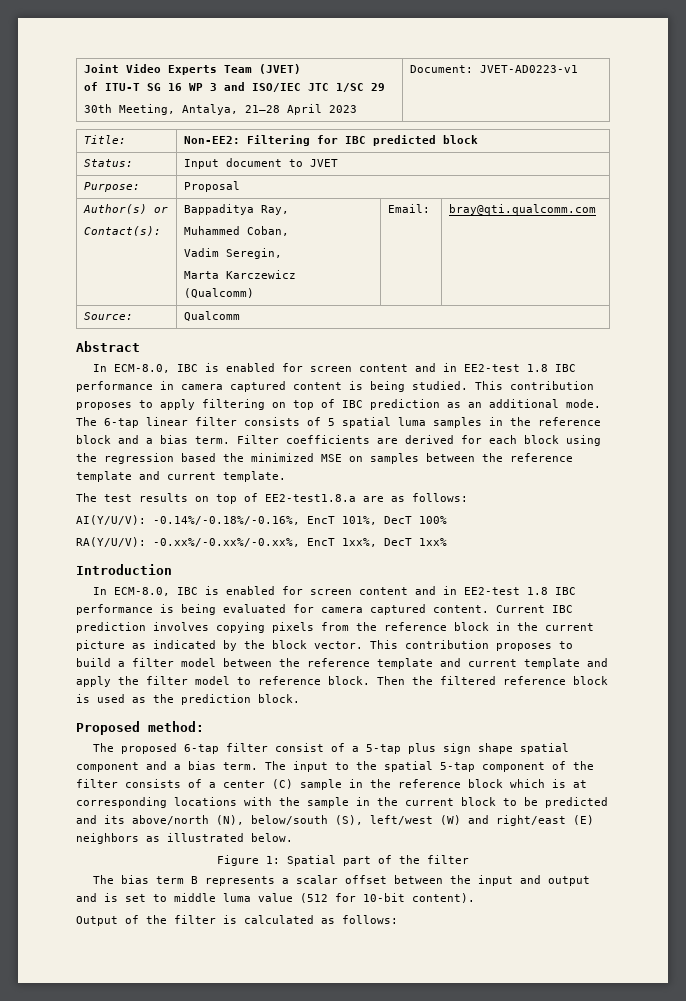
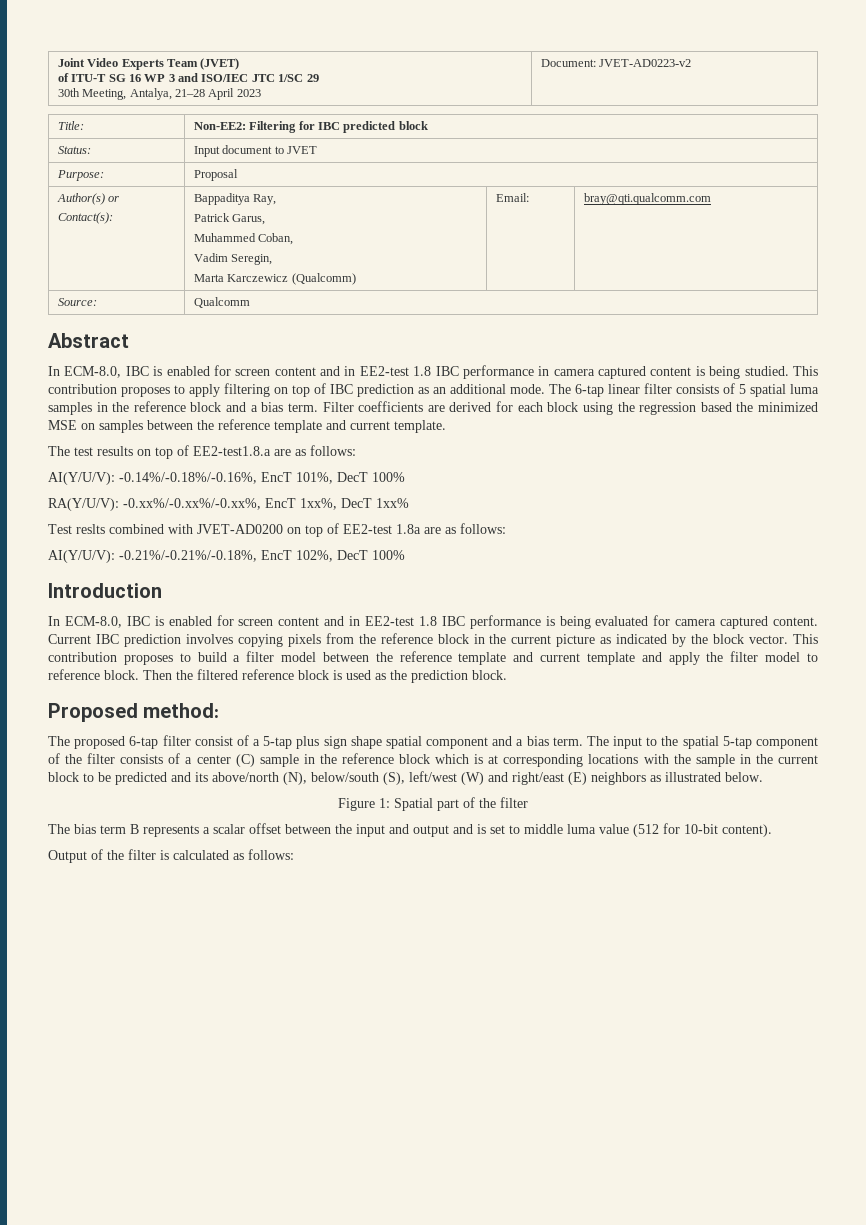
[480,65,579,73] JVET-AD0223-v1 -> [599,59,692,67] JVET-AD0223-v2
(290, 210) none -> [193,213,266,225] // Patrick Garus,
(447, 542) none -> [48,523,506,537] [48,550,405,563] // Test reslts combined with JVET-AD0200 on top of EE2-test 1.8a are as follows: // AI(Y/U/V): -0.21%/-0.21%/-0.18%, EncT 102%, DecT 100%

